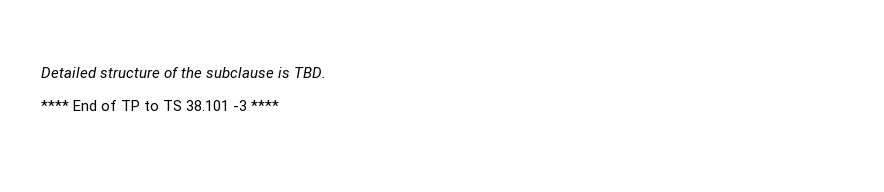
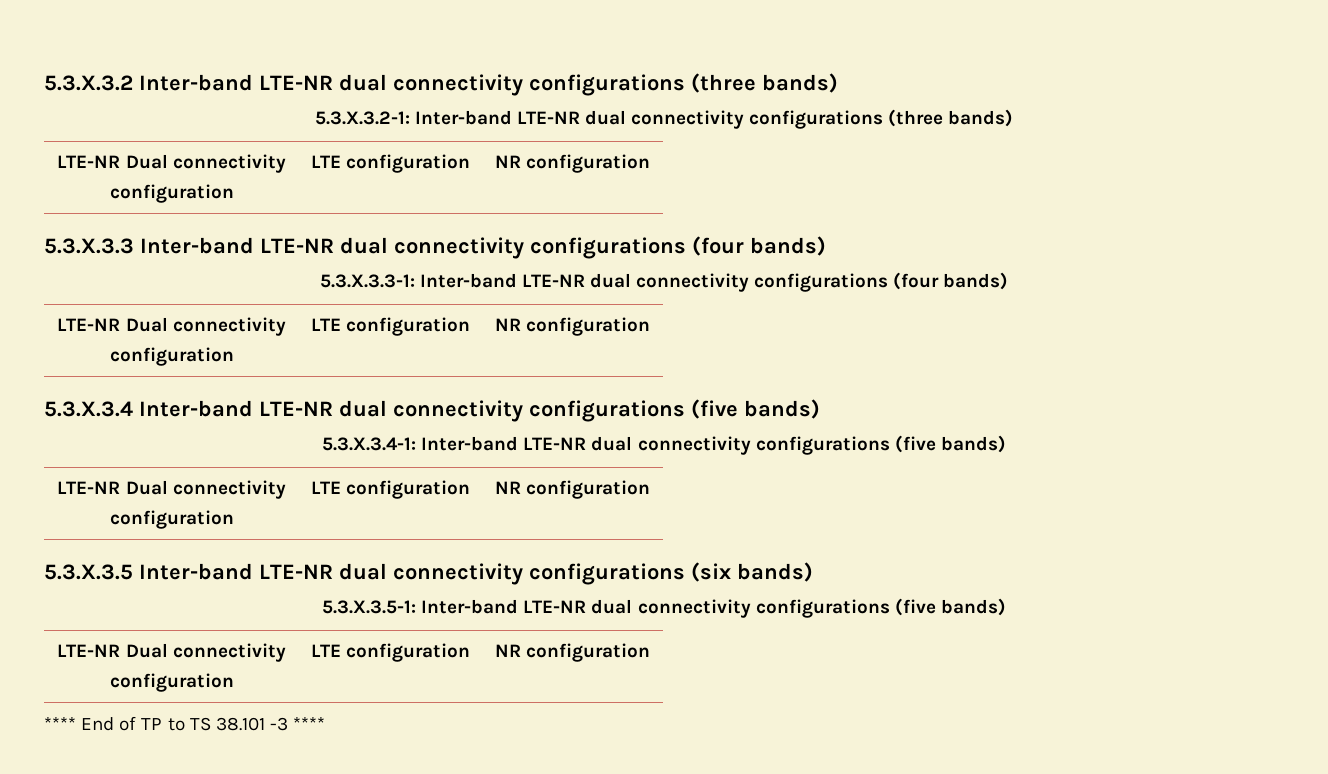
[41,67,327,78] Detailed structure of the subclause is TBD. -> [44,73,838,96] [314,109,1014,129] [57,154,286,173] [109,184,234,203] [310,154,471,173] [494,154,651,173] [44,236,826,259] [319,272,1009,292] [57,317,286,336] [109,347,234,366] [310,317,471,336] [494,317,651,336] [44,399,820,422] [322,435,1006,455] [57,480,286,499] [109,510,234,529] [310,480,471,499] [494,480,651,499] [44,562,813,585] [322,598,1006,618] [57,643,286,662] [109,673,234,692] [310,643,471,662] [494,643,651,662] 5.3.X.3.2 Inter-band LTE-NR dual connectivity configurations (three bands) // 5.3.X.3.2-1: Inter-band LTE-NR dual connectivity configurations (three bands) // LTE-NR Dual connectivity // configuration | LTE configuration | NR configuration // 5.3.X.3.3 Inter-band LTE-NR dual connectivity configurations (four bands) // 5.3.X.3.3-1: Inter-band LTE-NR dual connectivity configurations (four bands) // LTE-NR Dual connectivity // configuration | LTE configuration | NR configuration // 5.3.X.3.4 Inter-band LTE-NR dual connectivity configurations (five bands) // 5.3.X.3.4-1: Inter-band LTE-NR dual connectivity configurations (five bands) // LTE-NR Dual connectivity // configuration | LTE configuration | NR configuration // 5.3.X.3.5 Inter-band LTE-NR dual connectivity configurations (six bands) // 5.3.X.3.5-1: Inter-band LTE-NR dual connectivity configurations (five bands) // LTE-NR Dual connectivity // configuration | LTE configuration | NR configuration

